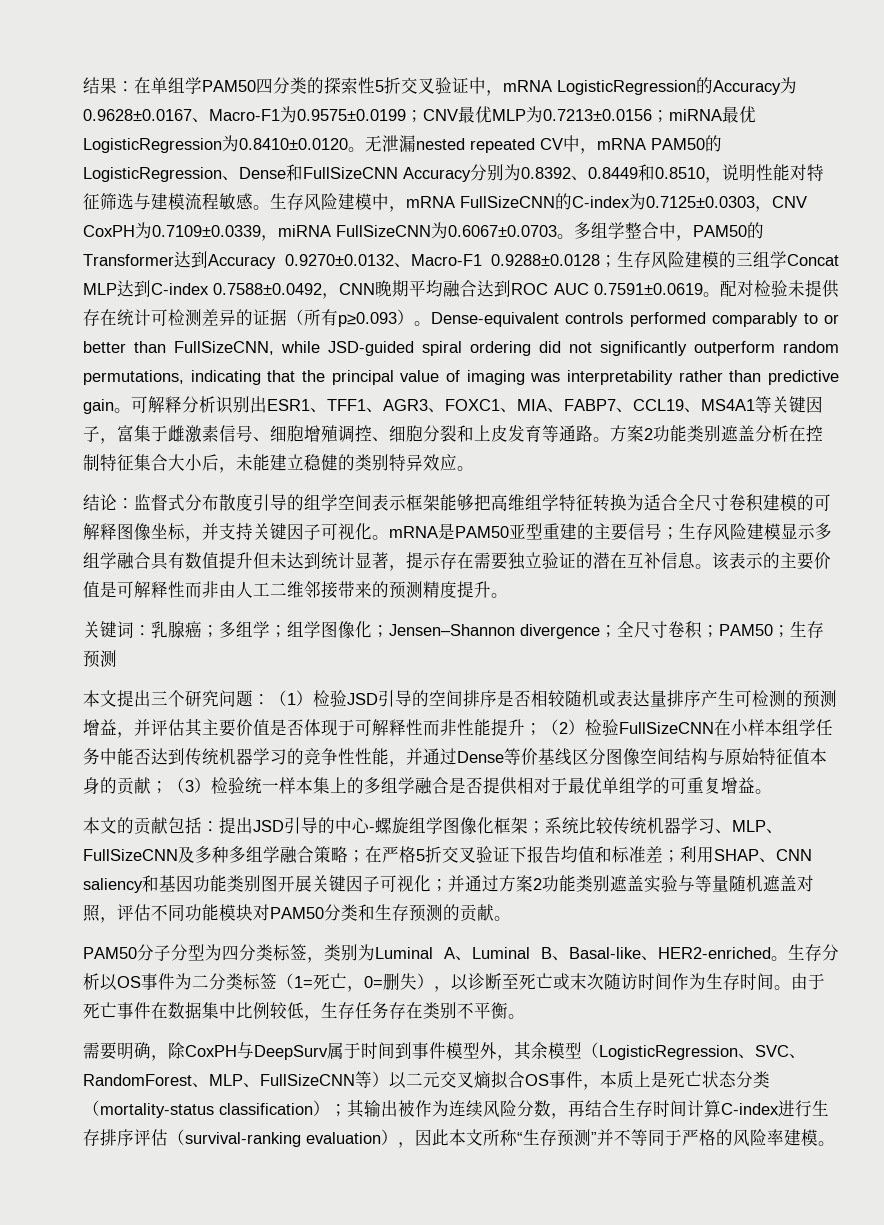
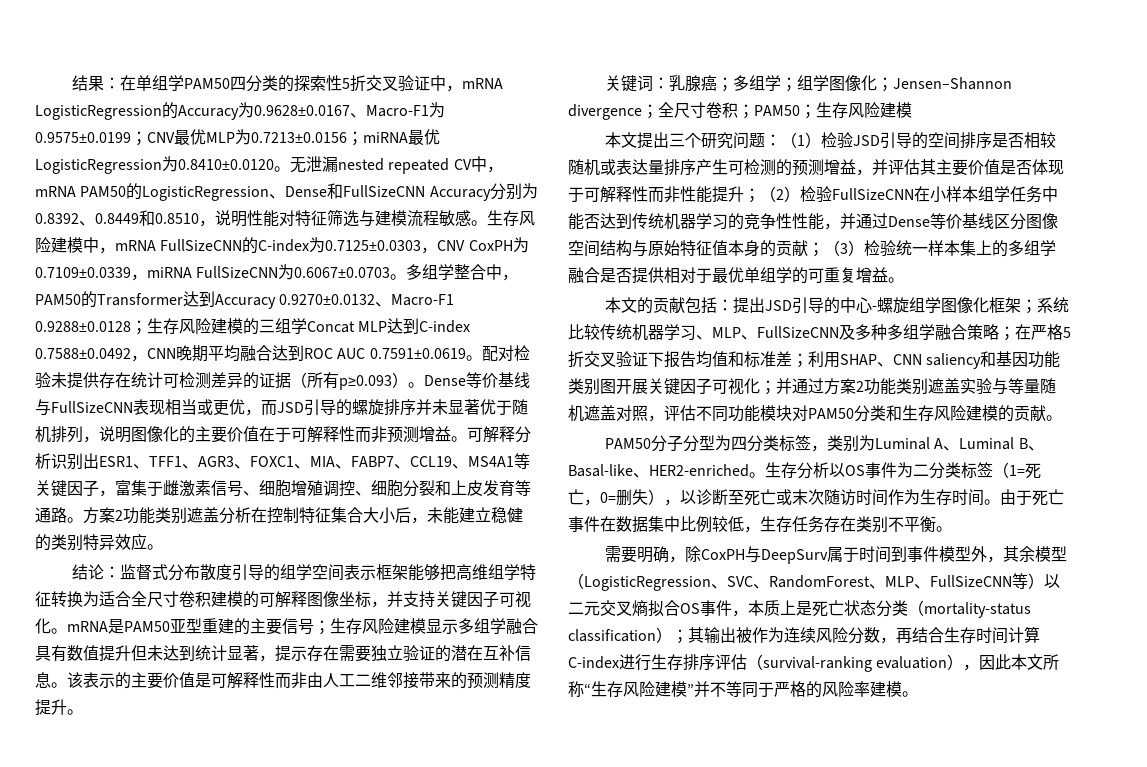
[431,312,839,327] [83,341,839,356] [83,370,839,385] [83,399,114,414] Dense-equivalent controls performed comparably to or better than FullSizeCNN, while JSD-guided spiral ordering did not significantly outperform random permutations, indicating that the principal value of imaging was interpretability rather than predictive gain -> [424,372,530,388] [35,399,528,416] [35,426,451,443] Dense等价基线与FullSizeCNN表现相当或更优，而JSD引导的螺旋排序并未显著优于随机排列，说明图像化的主要价值在于可解释性而非预测增益
[83,650,117,668] 预测 -> [848,102,912,118] 风险建模
[409,904,443,922] 预测 -> [934,405,998,421] 风险建模
[557,1129,591,1147] 预测 -> [623,681,687,697] 风险建模

